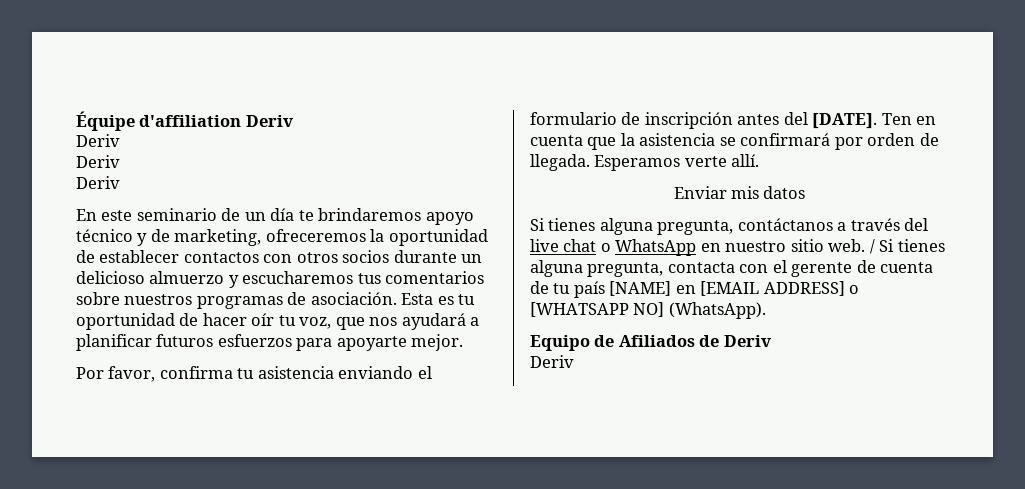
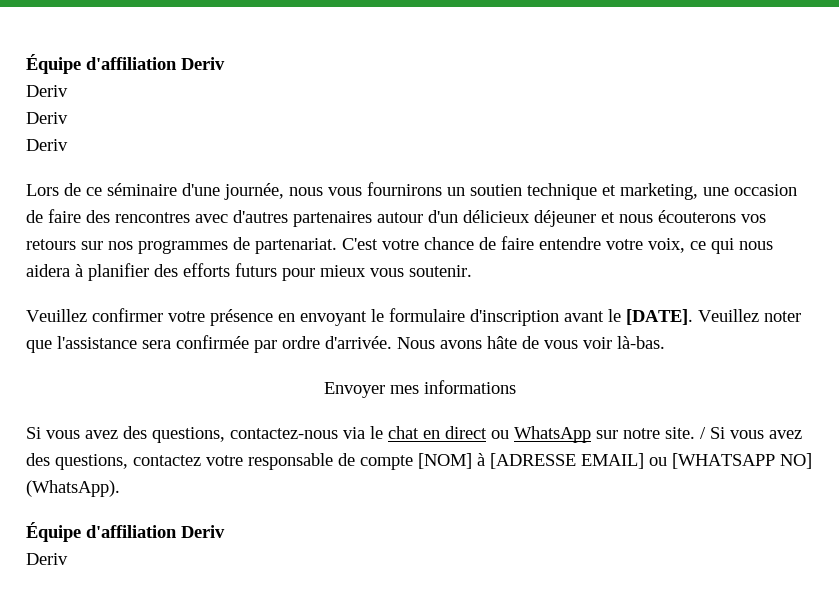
[76,208,474,225] [76,229,488,246] [76,250,483,263] [76,271,485,288] [76,292,476,309] [76,313,480,330] [76,334,464,351] [76,366,432,382] [530,112,937,129] [530,133,939,150] [530,154,760,171] [673,186,806,199] [530,218,929,235] [530,239,945,256] [530,260,934,277] [530,281,860,298] En este seminario de un día te brindaremos apoyo técnico y de marketing, ofreceremos la oportunidad de establecer contactos con otros socios durante un delicioso almuerzo y escucharemos tus comentarios sobre nuestros programas de asociación. Esta es tu oportunidad de hacer oír tu voz, que nos ayudará a planificar futuros esfuerzos para apoyarte mejor. // Por favor, confirma tu asistencia enviando el formulario de inscripción antes del [DATE]. Ten en cuenta que la asistencia se confirmará por orden de llegada. Esperamos verte allí. // Enviar mis datos // Si tienes alguna pregunta, contáctanos a través del live chat o WhatsApp en nuestro sitio web. / Si tienes alguna pregunta, contacta con el gerente de cuenta de tu país [NAME] en [EMAIL ADDRESS] o -> [26,182,797,200] [26,209,766,227] [26,236,773,254] [26,263,472,281] [26,308,801,326] [26,335,665,353] [323,380,516,398] [26,426,802,443] [26,453,667,470] Lors de ce séminaire d'une journée, nous vous fournirons un soutien technique et marketing, une occasion de faire des rencontres avec d'autres partenaires autour d'un délicieux déjeuner et nous écouterons vos retours sur nos programmes de partenariat. C'est votre chance de faire entendre votre voix, ce qui nous aidera à planifier des efforts futurs pour mieux vous soutenir. // Veuillez confirmer votre présence en envoyant le formulaire d'inscription avant le [DATE]. Veuillez noter que l'assistance sera confirmée par ordre d'arrivée. Nous avons hâte de vous voir là-bas. // Envoyer mes informations // Si vous avez des questions, contactez-nous via le chat en direct ou WhatsApp sur notre site. / Si vous avez des questions, contactez votre responsable de compte [NOM] à [ADRESSE EMAIL] ou
[530,335,720,351] Equipo de Afiliados de -> [26,522,177,542] Équipe d'affiliation

